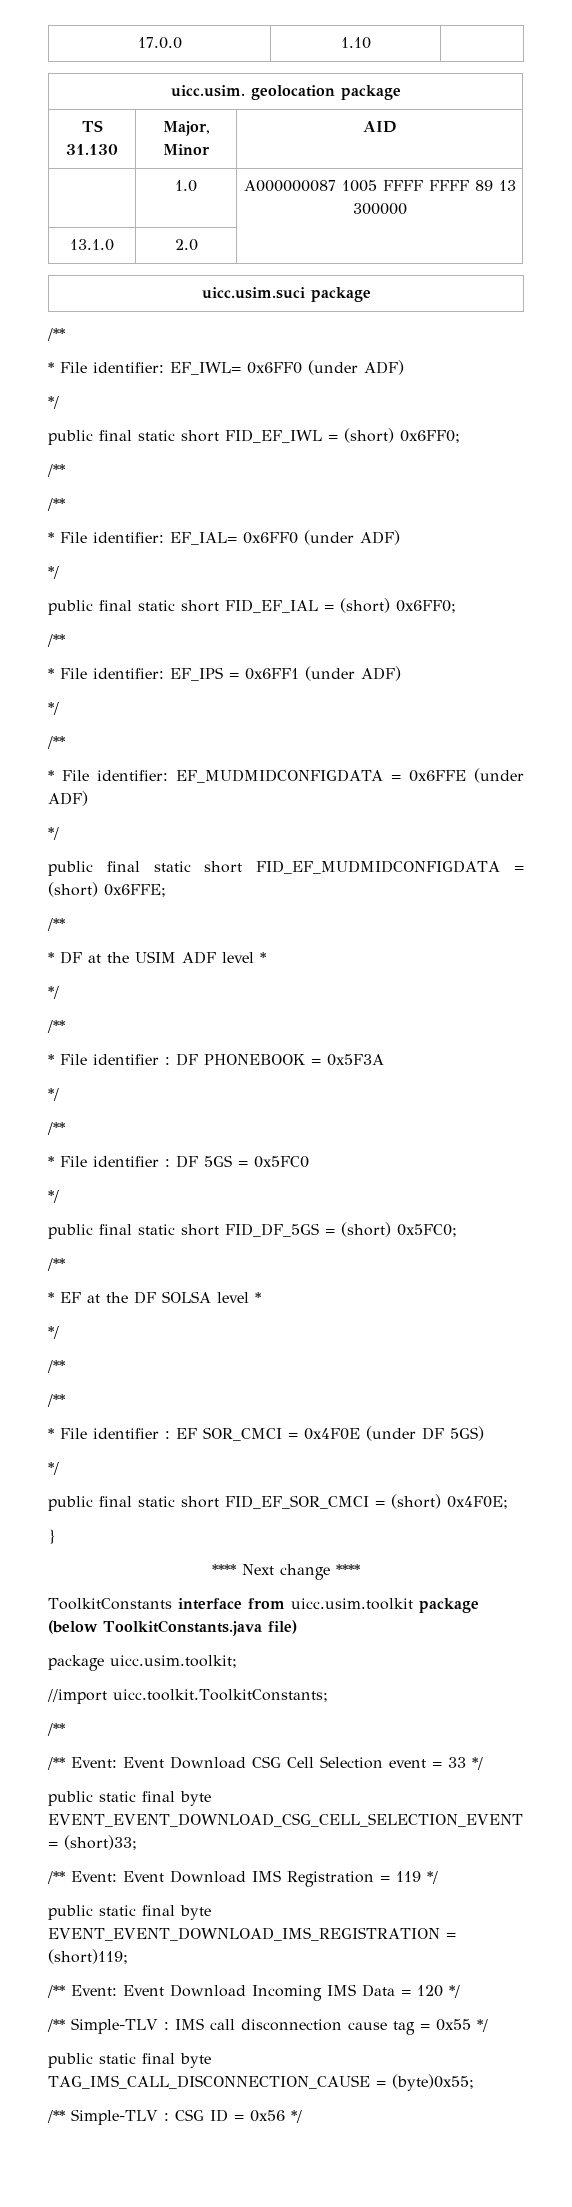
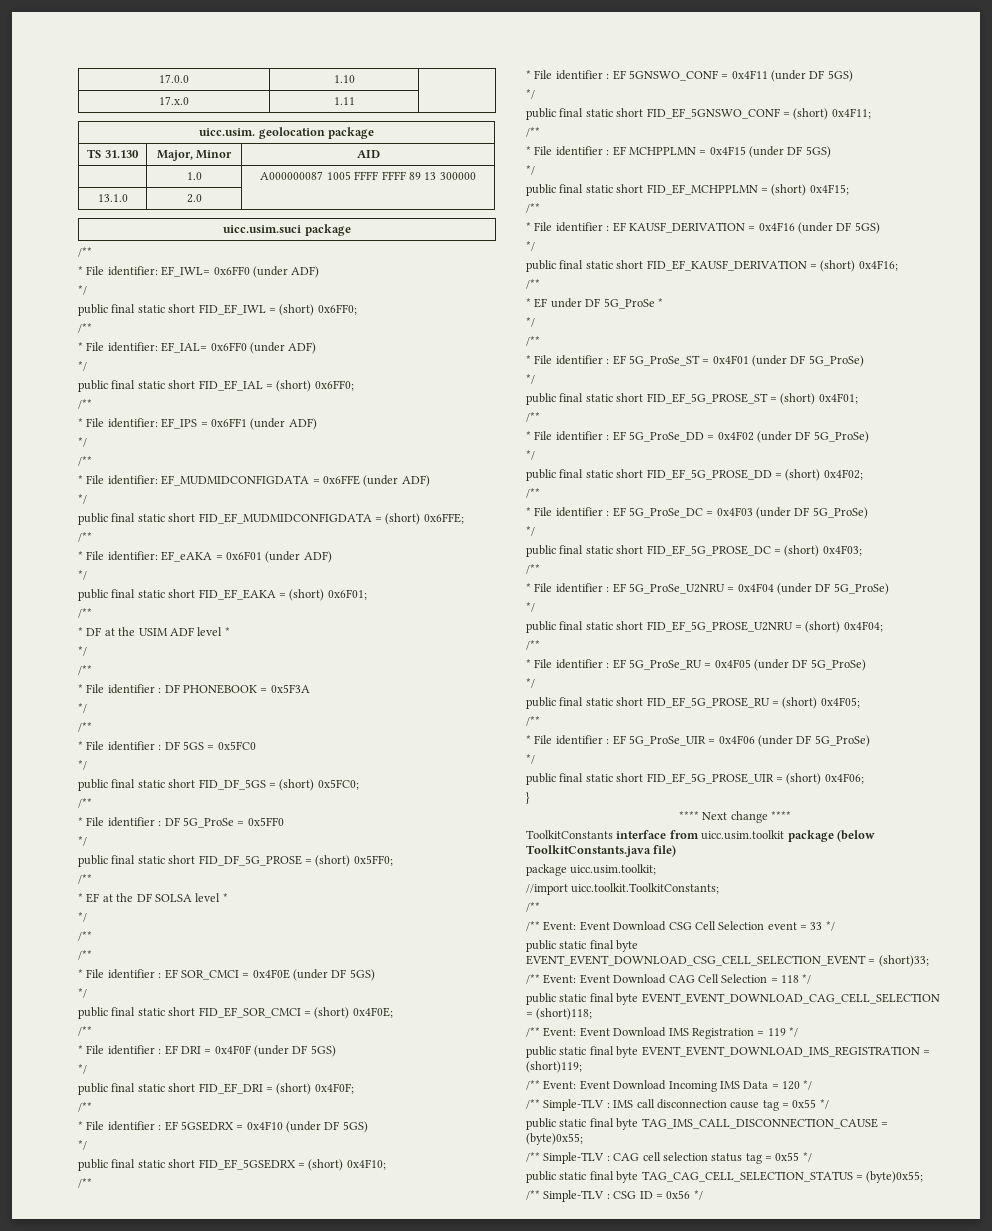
(371, 43) none -> [159,96,189,105] [333,97,355,105] // 17.x.0 | 1.11 |
[47,498,65,511] // /** -> (92, 328) none
(65, 924) none -> [78,551,332,563] [78,570,87,580] [78,589,367,601] [78,608,92,618] // * File identifier: EF_eAKA = 0x6F01 (under ADF) // */ // public final static short FID_EF_EAKA = (short) 0x6F01; // /**
(65, 1264) none -> [78,817,284,828] [78,836,87,846] [78,855,393,867] [78,874,92,884] // * File identifier : DF 5G_ProSe = 0x5FF0 // */ // public final static short FID_DF_5G_PROSE = (short) 0x5FF0; // /**
(508, 1502) none -> [78,1026,92,1036] [78,1045,336,1057] [78,1064,87,1074] [78,1083,354,1095] [78,1102,92,1112] [78,1121,368,1133] [78,1140,87,1150] [78,1159,386,1171] [78,1178,92,1188] [526,70,853,82] [526,89,535,99] [526,108,871,120] [526,127,540,137] [526,146,831,158] [526,165,535,175] [526,184,849,196] [526,203,540,213] [526,222,880,234] [526,241,535,251] [526,260,898,272] [526,279,540,289] [526,298,663,309] [526,317,535,327] [526,336,540,346] [526,355,864,367] [526,374,535,384] [526,393,858,405] [526,412,540,422] [526,431,869,443] [526,450,535,460] [526,469,863,481] [526,488,540,498] [526,507,868,519] [526,526,535,536] [526,545,862,557] [526,564,540,574] [526,583,889,595] [526,602,535,612] [526,621,883,633] [526,640,540,650] [526,659,866,671] [526,678,535,688] [526,697,860,709] [526,716,540,726] [526,735,870,747] [526,754,535,764] [526,773,864,785] // /** // * File identifier : EF DRI = 0x4F0F (under DF 5GS) // */ // public final static short FID_EF_DRI = (short) 0x4F0F; // /** // * File identifier : EF 5GSEDRX = 0x4F10 (under DF 5GS) // */ // public final static short FID_EF_5GSEDRX = (short) 0x4F10; // /** // * File identifier : EF 5GNSWO_CONF = 0x4F11 (under DF 5GS) // */ // public final static short FID_EF_5GNSWO_CONF = (short) 0x4F11; // /** // * File identifier : EF MCHPPLMN = 0x4F15 (under DF 5GS) // */ // public final static short FID_EF_MCHPPLMN = (short) 0x4F15; // /** // * File identifier : EF KAUSF_DERIVATION = 0x4F16 (under DF 5GS) // */ // public final static short FID_EF_KAUSF_DERIVATION = (short) 0x4F16; // /** // * EF under DF 5G_ProSe * // */ // /** // * File identifier : EF 5G_ProSe_ST = 0x4F01 (under DF 5G_ProSe) // */ // public final static short FID_EF_5G_PROSE_ST = (short) 0x4F01; // /** // * File identifier : EF 5G_ProSe_DD = 0x4F02 (under DF 5G_ProSe) // */ // public final static short FID_EF_5G_PROSE_DD = (short) 0x4F02; // /** // * File identifier : EF 5G_ProSe_DC = 0x4F03 (under DF 5G_ProSe) // */ // public final static short FID_EF_5G_PROSE_DC = (short) 0x4F03; // /** // * File identifier : EF 5G_ProSe_U2NRU = 0x4F04 (under DF 5G_ProSe) // */ // public final static short FID_EF_5G_PROSE_U2NRU = (short) 0x4F04; // /** // * File identifier : EF 5G_ProSe_RU = 0x4F05 (under DF 5G_ProSe) // */ // public final static short FID_EF_5G_PROSE_RU = (short) 0x4F05; // /** // * File identifier : EF 5G_ProSe_UIR = 0x4F06 (under DF 5G_ProSe) // */ // public final static short FID_EF_5G_PROSE_UIR = (short) 0x4F06;
(137, 1842) none -> [526,974,812,984] [526,993,940,1005] [526,1008,593,1020] // /** Event: Event Download CAG Cell Selection = 118 */ // public static final byte EVENT_EVENT_DOWNLOAD_CAG_CELL_SELECTION = (short)118;
(474, 2082) none -> [526,1152,812,1164] [526,1171,924,1183] // /** Simple-TLV : CAG cell selection status tag = 0x55 */ // public static final byte TAG_CAG_CELL_SELECTION_STATUS = (byte)0x55;

